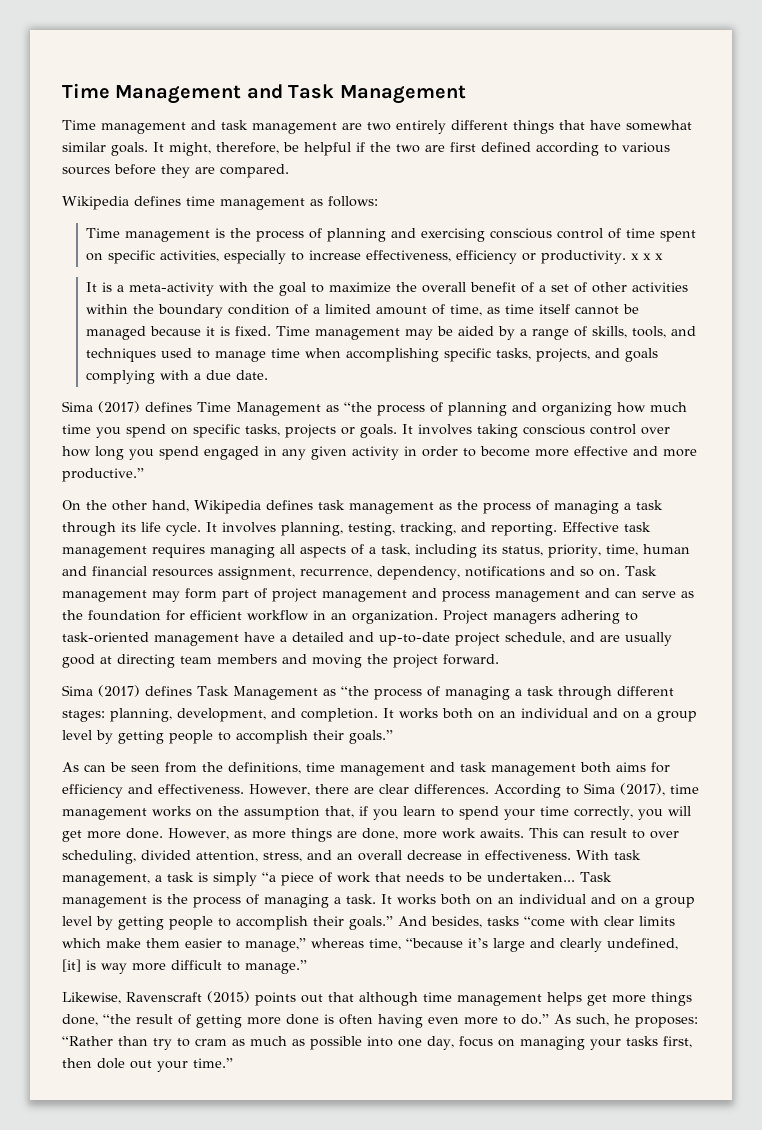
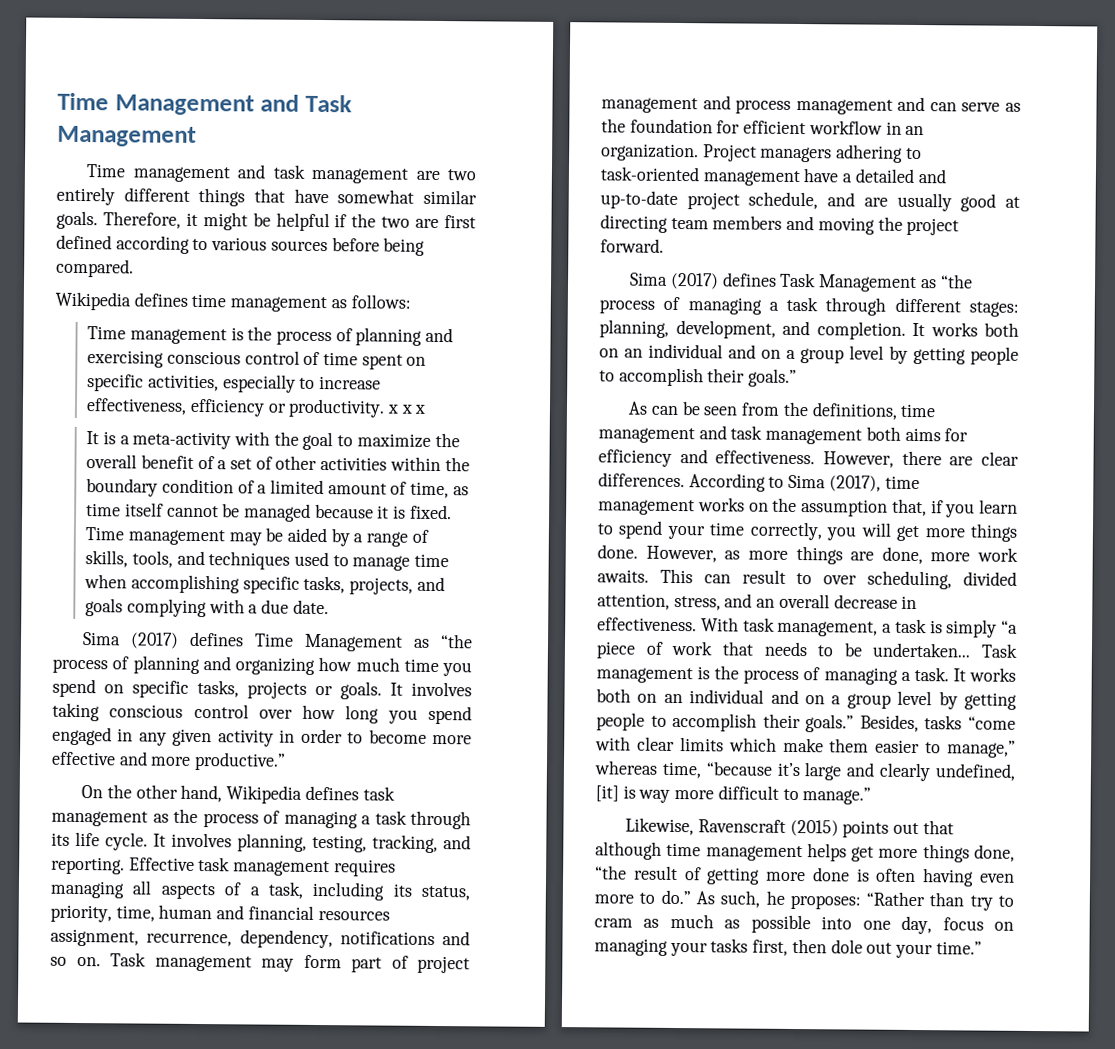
[153,142,279,156] It might, therefore, -> [102,211,248,231] Therefore, it might
[161,164,215,178] they are -> [383,237,426,256] being
(121, 835) none -> [970,523,1018,542] things
[398,916,482,928] And besides, -> [859,714,919,733] Besides,

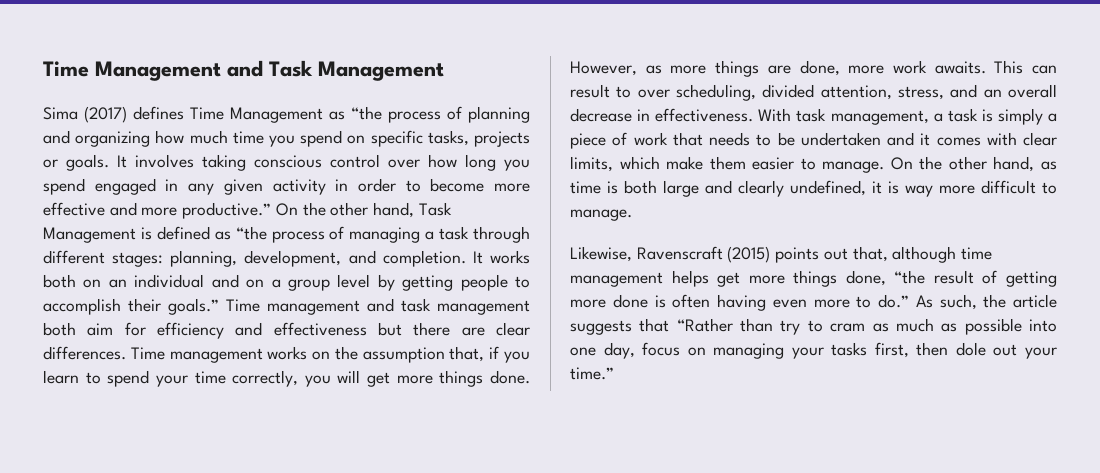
[86,164,476,184] [56,186,477,207] [56,210,476,232] [56,234,426,256] [56,258,134,278] [55,291,411,313] [87,326,454,346] [87,350,427,370] [87,374,382,393] [86,398,426,418] [86,431,460,451] [86,454,470,472] [86,478,469,499] [86,502,452,522] [85,527,429,547] [85,550,450,571] [84,574,445,595] [85,598,329,618] // Time management and task management are two entirely different things that have somewhat similar goals. Therefore, it might be helpful if the two are first defined according to various sources before being compared. // Wikipedia defines time management as follows: // Time management is the process of planning and exercising conscious control of time spent on specific activities, especially to increase effectiveness, efficiency or productivity. x x x // It is a meta-activity with the goal to maximize the overall benefit of a set of other activities within the boundary condition of a limited amount of time, as time itself cannot be managed because it is fixed. Time management may be aided by a range of skills, tools, and techniques used to manage time when accomplishing specific tasks, projects, and goals complying with a due date. -> (444, 71) none
[81,784,395,804] [51,808,471,830] [51,831,471,854] [51,856,396,877] [50,880,470,901] [50,904,390,923] [50,928,470,949] [50,952,470,974] [601,95,1021,115] [601,118,925,136] [601,143,922,163] [600,166,946,187] [600,190,1020,212] [600,214,960,236] [600,238,664,253] [630,272,918,293] // On the other hand, Wikipedia defines task management as the process of managing a task through its life cycle. It involves planning, testing, tracking, and reporting. Effective task management requires managing all aspects of a task, including its status, priority, time, human and financial resources assignment, recurrence, dependency, notifications and so on. Task management may form part of project management and process management and can serve as the foundation for efficient workflow in an organization. Project managers adhering to task-oriented management have a detailed and up-to-date project schedule, and are usually good at directing team members and moving the project forward. // Sima (2017) defines Task Management -> [275,202,452,218] [43,226,210,243] On the other hand, Task Management is defined
[628,401,937,420] // As can be seen from the definitions, time -> [226,299,260,312] Time
[904,427,941,442] aims -> [87,323,114,336] aim
[715,450,894,468] effectiveness. However, -> [273,322,403,336] effectiveness but
[688,473,920,492] According to Sima (2017), time -> [130,347,165,360] Time
[1001,620,1018,634] “a -> [1048,113,1057,122] a
[872,642,1018,658] [596,665,1016,685] [596,688,1017,710] [596,712,1016,733] undertaken... Task management is the process of managing a task. It works both on an individual and on a group level by getting people to accomplish their goals.” Besides, tasks “come -> [800,132,981,146] undertaken and it comes
[679,737,724,752] limits -> [570,156,613,172] limits,
[947,740,1016,758] [594,760,801,779] manage,” whereas time, “because it’s -> [822,156,1057,173] [570,180,657,194] manage. On the other hand, as time is both
[595,785,619,802] [it] -> [872,181,882,194] it
[802,787,872,805] manage.” -> [570,209,632,221] manage.
[922,820,954,835] that -> [852,246,888,262] that,
[765,890,861,910] he proposes: -> [983,294,1057,308] [570,318,670,335] the article suggests that

